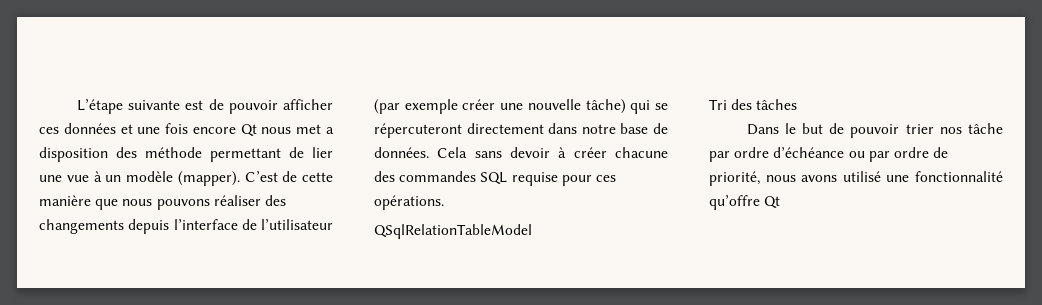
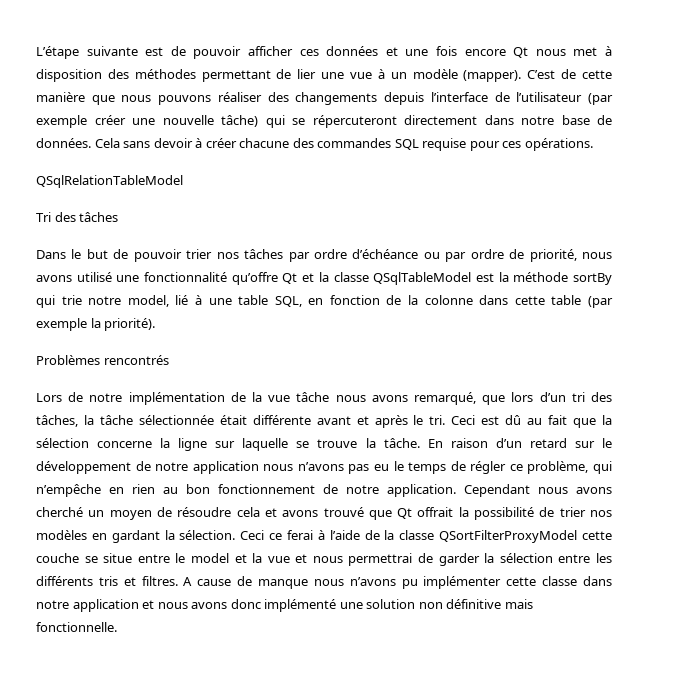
[325,127,334,134] a -> [605,46,613,56] à
[145,147,202,158] méthode -> [134,69,196,79] méthodes
[968,123,1003,134] tâche -> [244,249,284,259] tâches
(781, 202) none -> [302,272,612,285] [36,295,613,308] [36,318,156,331] [36,355,169,365] [36,392,612,405] [36,415,613,428] [36,438,612,451] [36,461,612,474] [36,484,612,497] [36,507,612,520] [36,530,612,543] [36,553,612,566] [36,576,612,589] [36,599,533,612] [36,622,117,632] et la classe QSqlTableModel est la méthode sortBy qui trie notre model, lié à une table SQL, en fonction de la colonne dans cette table (par exemple la priorité). // Problèmes rencontrés // Lors de notre implémentation de la vue tâche nous avons remarqué, que lors d’un tri des tâches, la tâche sélectionnée était différente avant et après le tri. Ceci est dû au fait que la sélection concerne la ligne sur laquelle se trouve la tâche. En raison d’un retard sur le développement de notre application nous n’avons pas eu le temps de régler ce problème, qui n’empêche en rien au bon fonctionnement de notre application. Cependant nous avons cherché un moyen de résoudre cela et avons trouvé que Qt offrait la possibilité de trier nos modèles en gardant la sélection. Ceci ce ferai à l’aide de la classe QSortFilterProxyModel cette couche se situe entre le model et la vue et nous permettrai de garder la sélection entre les différents tris et filtres. A cause de manque nous n’avons pu implémenter cette classe dans notre application et nous avons donc implémenté une solution non définitive mais fonctionnelle.

